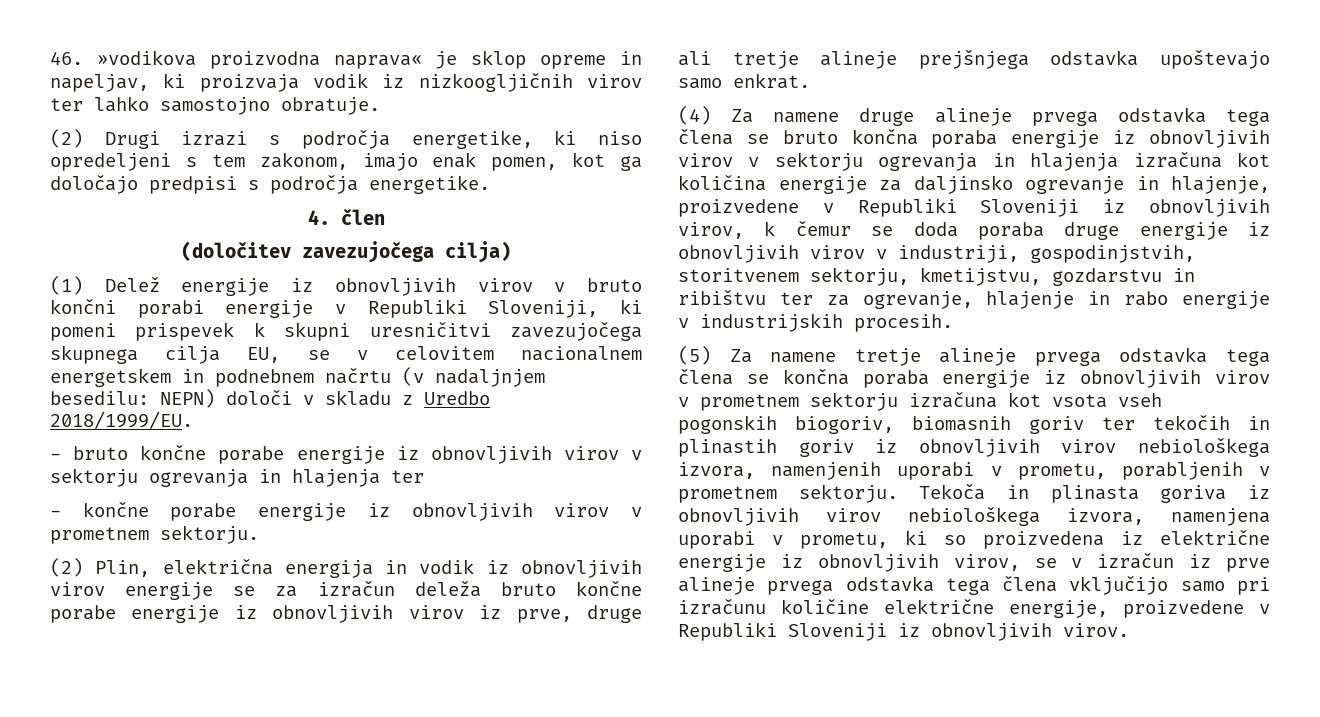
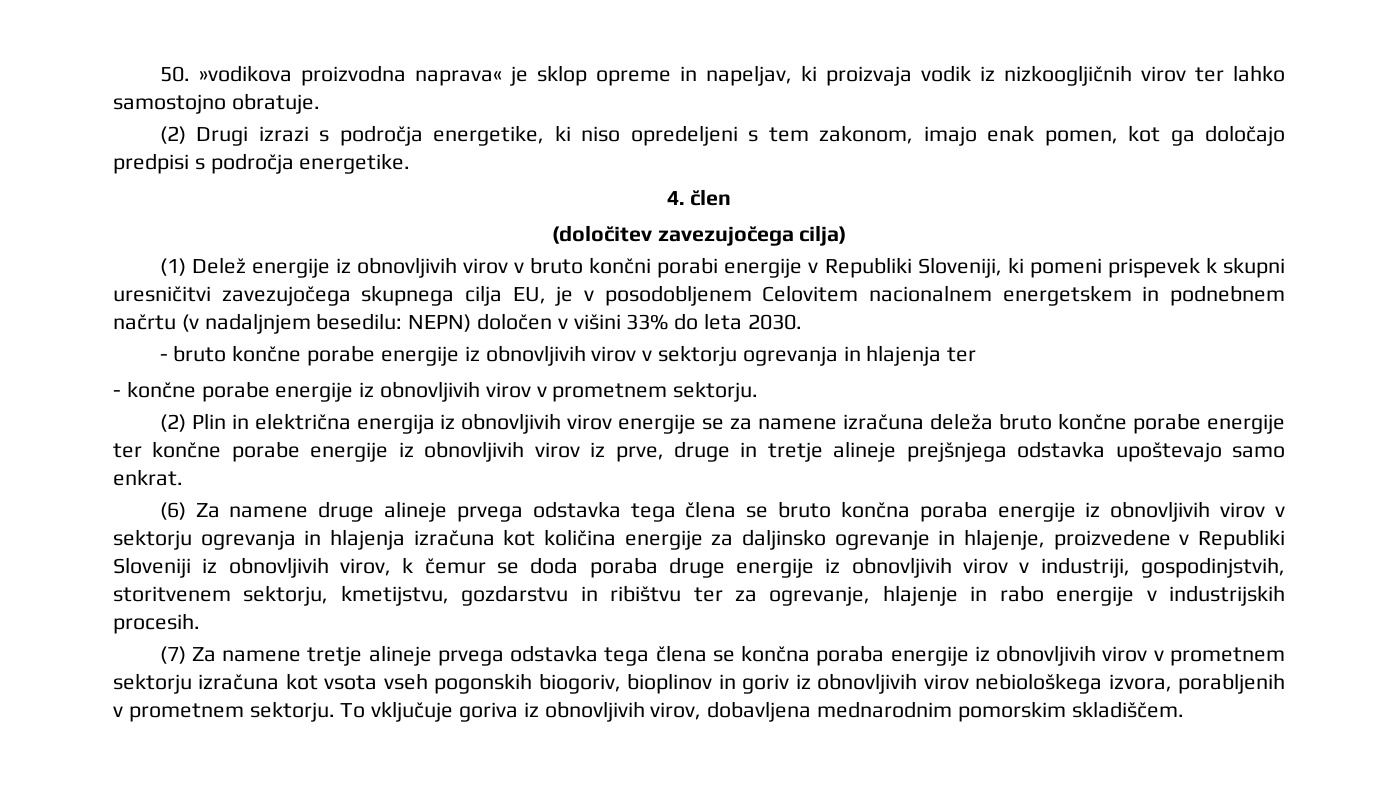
[50,51,83,65] 46. -> [159,66,190,82] 50.
[307,346,494,360] se v celovitem -> [555,285,859,306] je v posodobljenem Celovitem
[226,390,490,406] [50,411,193,429] določi v skladu z Uredbo 2018/1999/EU. -> [477,313,802,330] določen v višini 33% do leta 2030.
[95,559,475,578] Plin, električna energija in vodik -> [191,413,435,434] Plin in električna energija
[317,581,395,597] izračun -> [758,414,925,430] namene izračuna
(220, 614) none -> [113,441,389,462] ter končne porabe energije
[678,51,711,66] ali -> [740,442,758,457] in
[678,106,711,125] (4) -> [159,502,186,520] (6)
[678,346,711,365] (5) -> [159,646,186,664] (7)
[912,415,1270,434] [678,439,777,457] biomasnih goriv ter tekočih in plinastih -> [627,673,736,694] bioplinov in
[771,462,1270,480] [678,484,1270,503] [678,507,1270,526] [678,530,1270,549] [678,553,1270,572] [678,576,1270,595] [678,599,1270,618] [678,622,1129,641] namenjenih uporabi v prometu, porabljenih v prometnem sektorju. Tekoča in plinasta goriva iz obnovljivih virov nebiološkega izvora, namenjena uporabi v prometu, ki so proizvedena iz električne energije iz obnovljivih virov, se v izračun iz prve alineje prvega odstavka tega člena vključijo samo pri izračunu količine električne energije, proizvedene v Republiki Sloveniji iz obnovljivih virov. -> [1178,673,1285,694] [113,701,1184,722] porabljenih v prometnem sektorju. To vključuje goriva iz obnovljivih virov, dobavljena mednarodnim pomorskim skladiščem.

